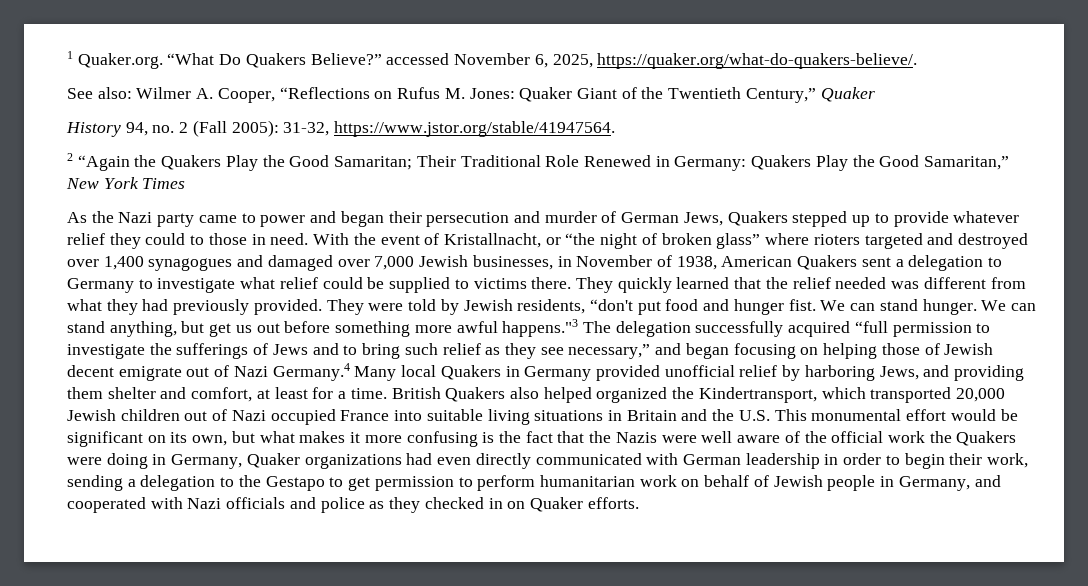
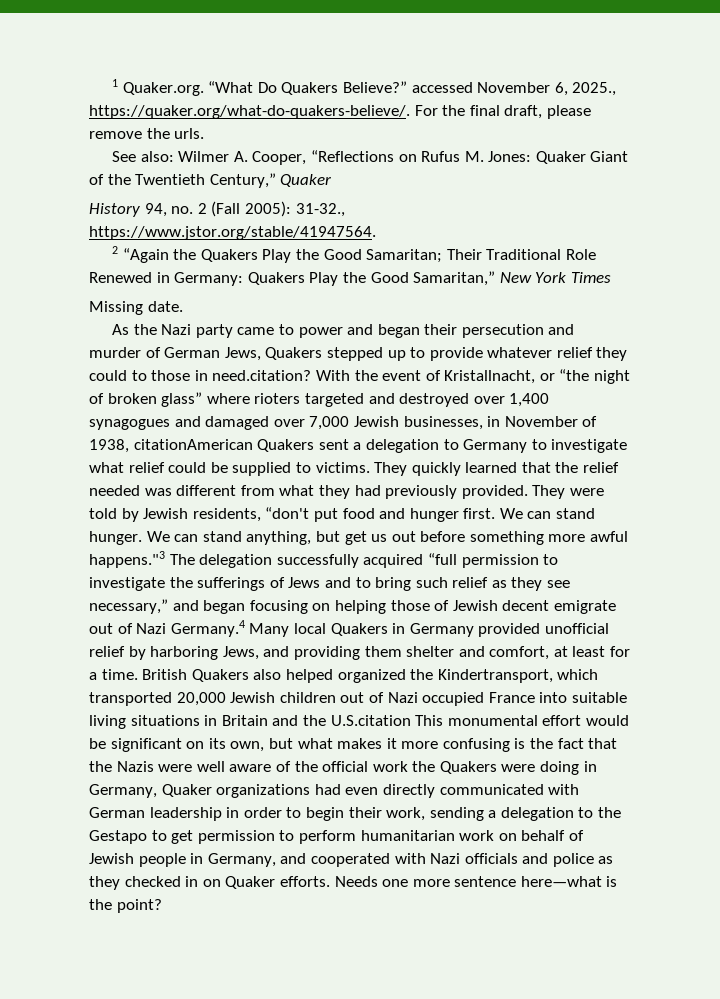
[552,54,593,68] 2025, -> [572,82,617,96] 2025.,
(918, 61) none -> [414,105,591,119] [89,128,205,139] For the final draft, please remove the urls.
[283,122,330,136] 31-32, -> [295,203,345,217] 31-32.,
(186, 183) none -> [89,301,183,315] // Missing date.
[270,233,309,245] need. -> [212,370,312,381] need.citation?
[721,256,793,267] American -> [133,439,253,450] citationAmerican
[473,277,572,289] victims there. -> [315,462,370,473] victims.
[788,299,816,311] fist. -> [463,508,496,519] first.
[738,410,770,421] U.S. -> [330,715,411,726] U.S.citation
(639, 503) none -> [334,876,618,887] [89,899,162,913] Needs one more sentence here—what is the point?

